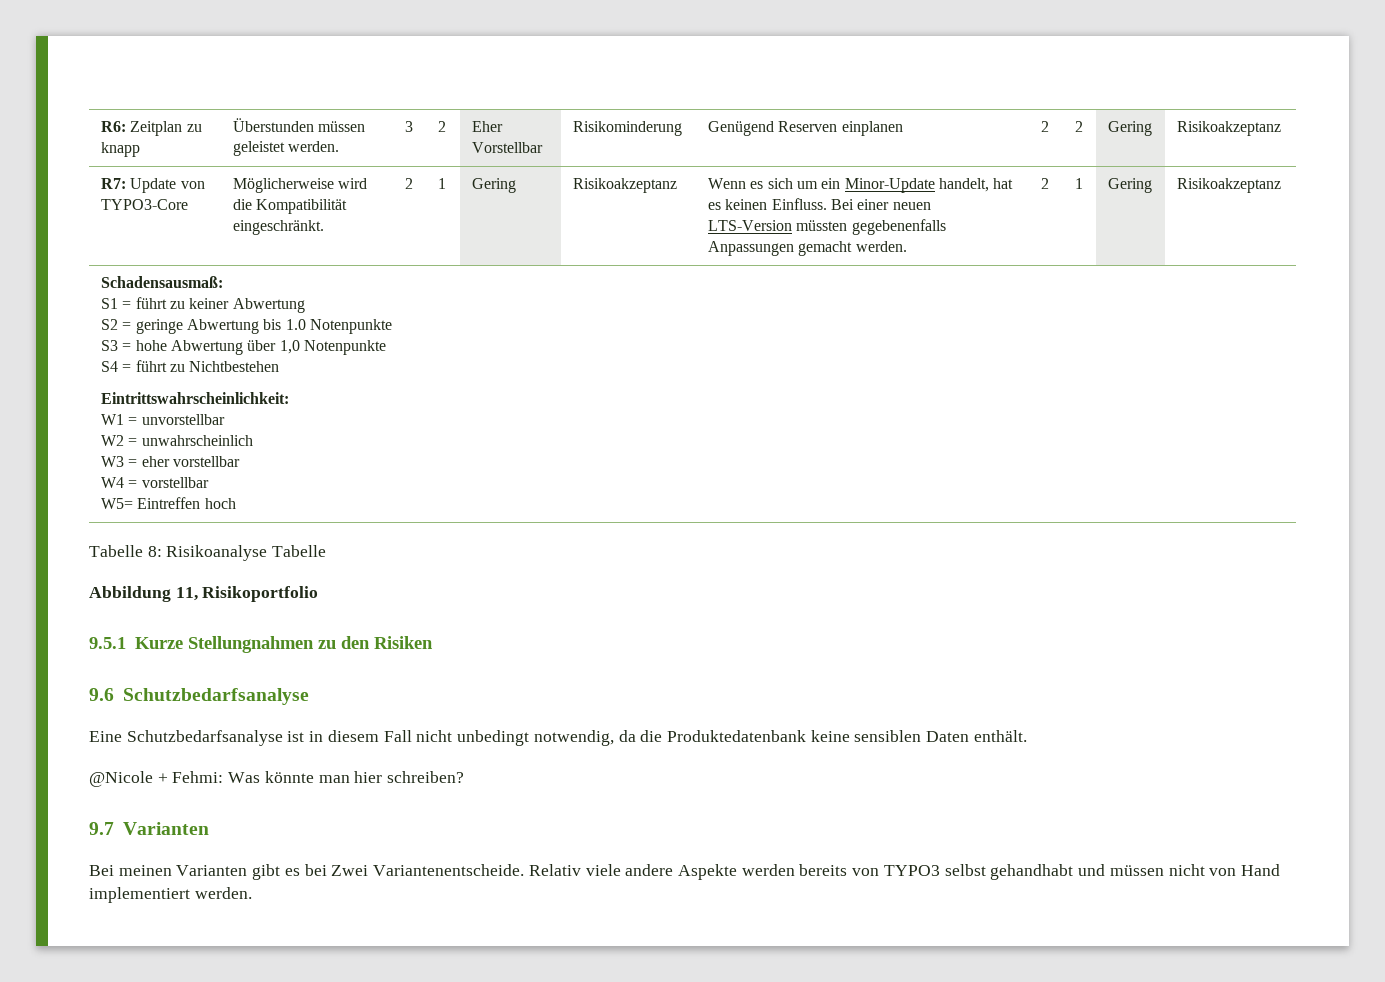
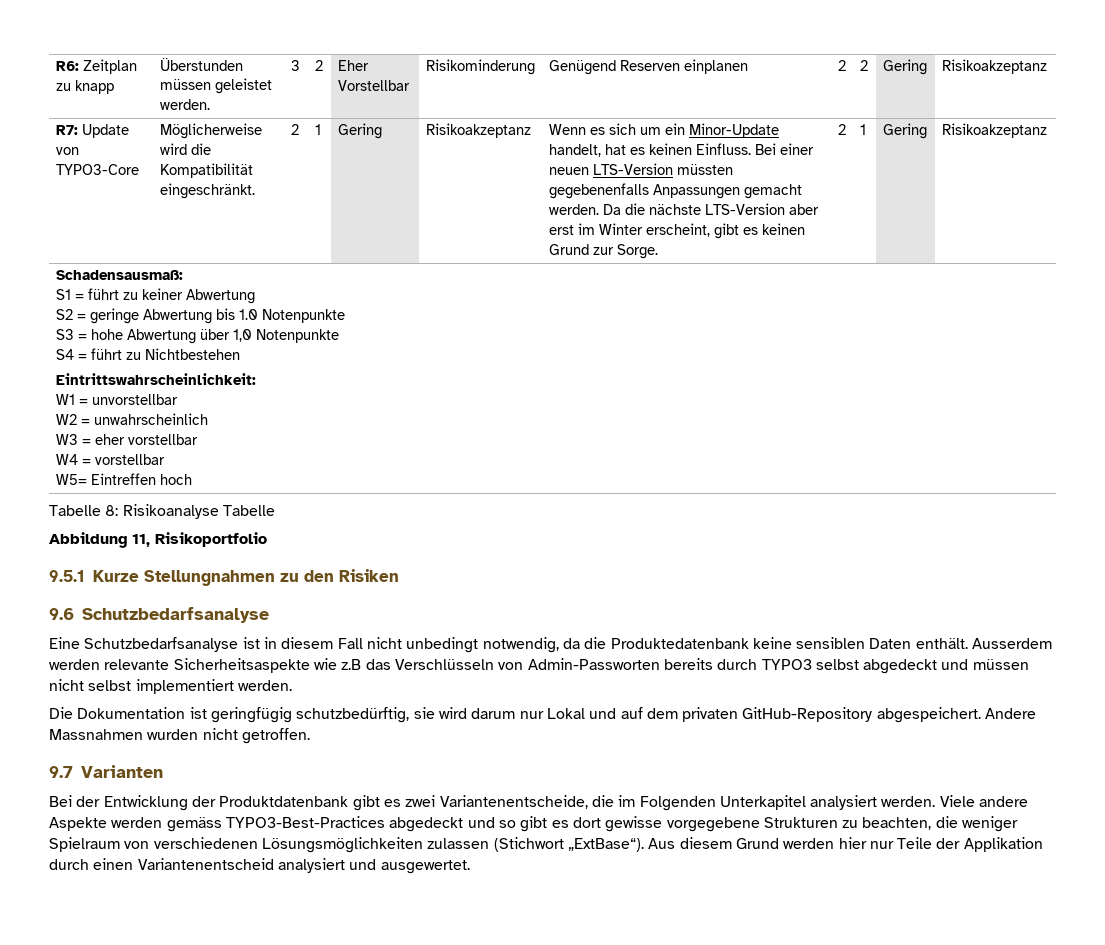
(907, 246) none -> [602,203,819,215] [548,223,805,239] [548,244,658,259] Da die nächste LTS-Version aber erst im Winter erscheint, gibt es keinen Grund zur Sorge.
[89,771,465,787] [89,822,209,835] [89,864,1280,880] [89,887,252,903] // @Nicole + Fehmi: Was könnte man hier schreiben? // 9.7 Varianten // Bei meinen Varianten gibt es bei Zwei Variantenentscheide. Relativ viele andere Aspekte werden bereits von TYPO3 selbst gehandhabt und müssen nicht von Hand implementiert werden. -> [972,638,1053,649] [49,658,1029,674] [49,679,292,694] [49,707,1037,723] [49,728,310,744] [49,765,163,778] [49,795,1029,811] [49,816,1019,832] [49,837,1043,853] [49,858,470,874] Ausserdem werden relevante Sicherheitsaspekte wie z.B das Verschlüsseln von Admin-Passworten bereits durch TYPO3 selbst abgedeckt und müssen nicht selbst implementiert werden. // Die Dokumentation ist geringfügig schutzbedürftig, sie wird darum nur Lokal und auf dem privaten GitHub-Repository abgespeichert. Andere Massnahmen wurden nicht getroffen. // 9.7 Varianten // Bei der Entwicklung der Produktdatenbank gibt es zwei Variantenentscheide, die im Folgenden Unterkapitel analysiert werden. Viele andere Aspekte werden gemäss TYPO3-Best-Practices abgedeckt und so gibt es dort gewisse vorgegebene Strukturen zu beachten, die weniger Spielraum von verschiedenen Lösungsmöglichkeiten zulassen (Stichwort „ExtBase“). Aus diesem Grund werden hier nur Teile der Applikation durch einen Variantenentscheid analysiert und ausgewertet.

